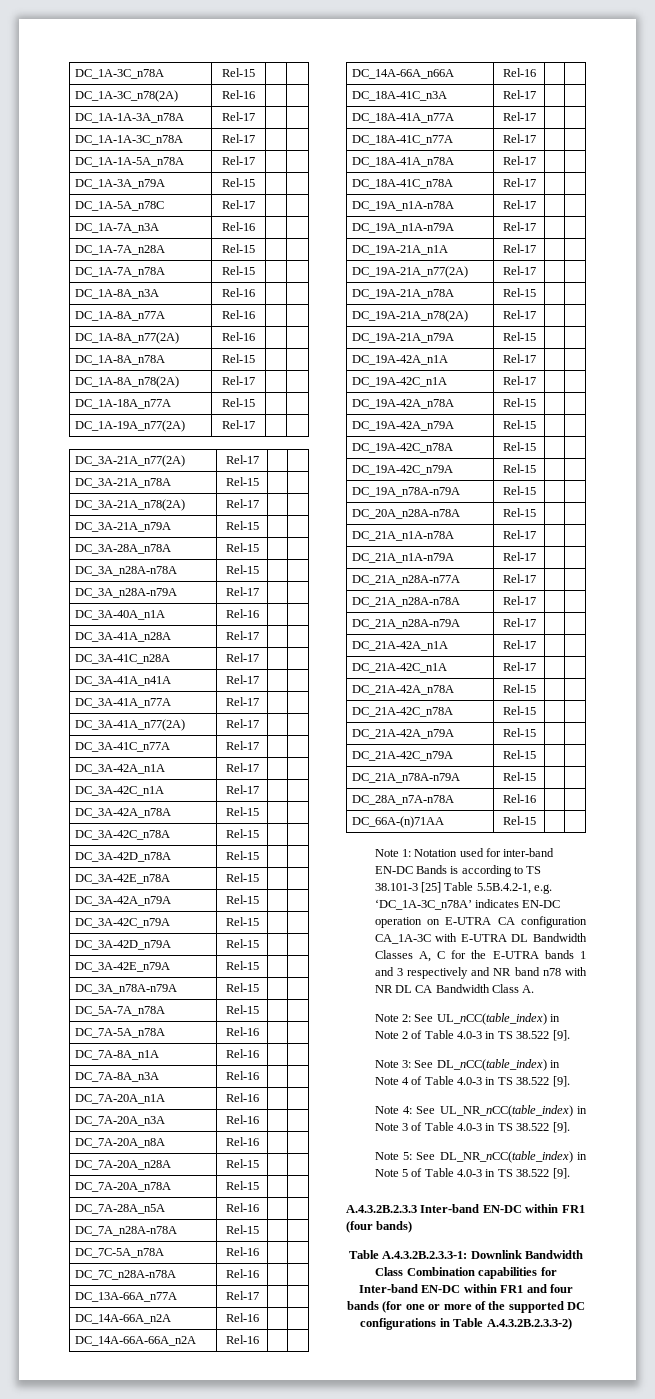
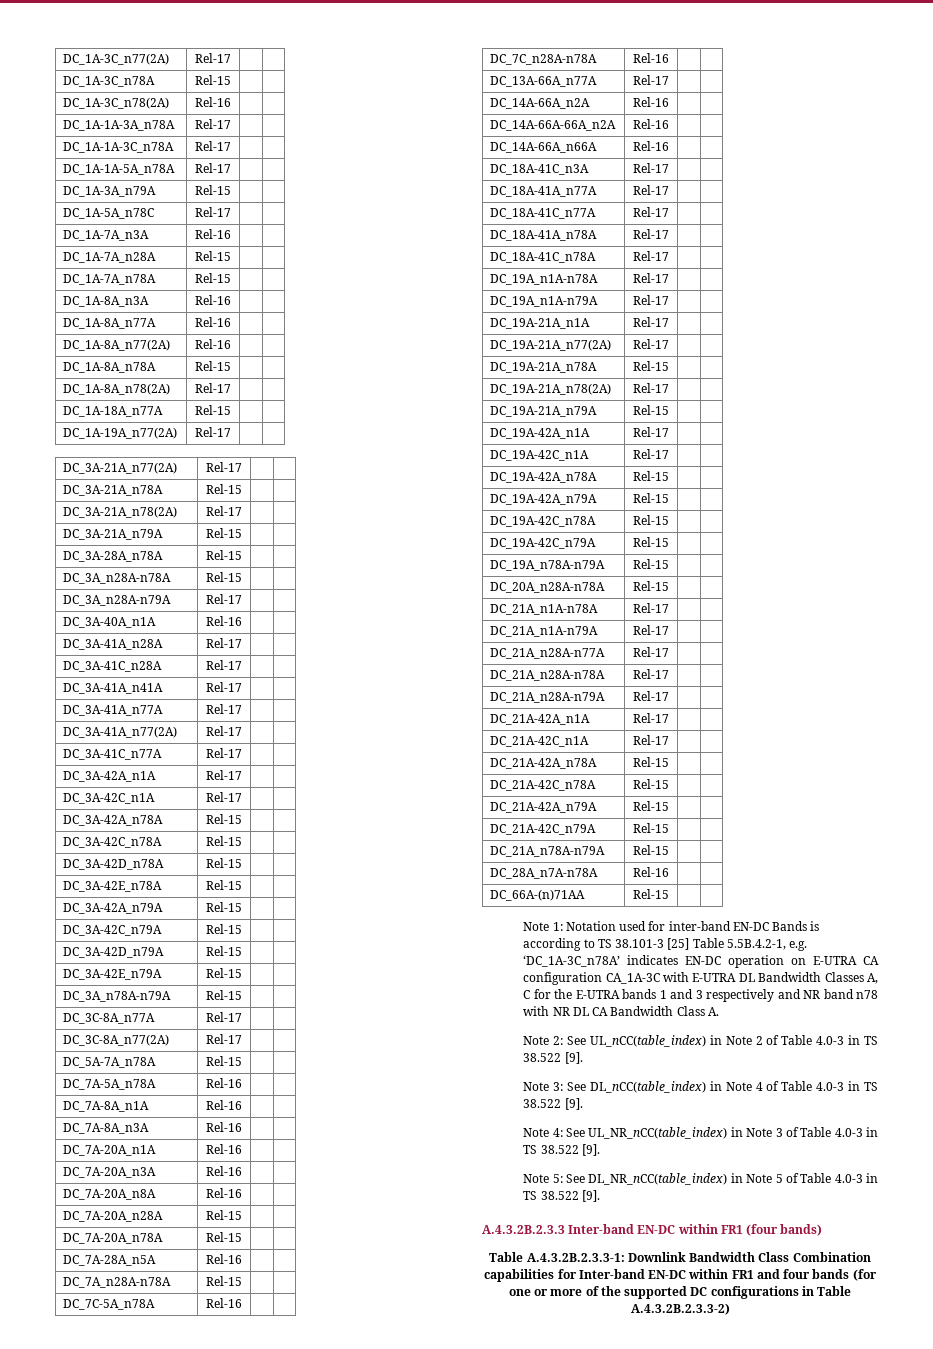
(75, 74) none -> [63,53,170,65] [195,53,231,63] DC_1A-3C_n77(2A) | Rel-17 | | //
(259, 987) none -> [63,1013,156,1024] [206,1012,242,1022] [63,1034,170,1046] [206,1034,242,1044] // DC_3C-8A_n77A | Rel-17 | | // DC_3C-8A_n77(2A) | Rel-17 | |

